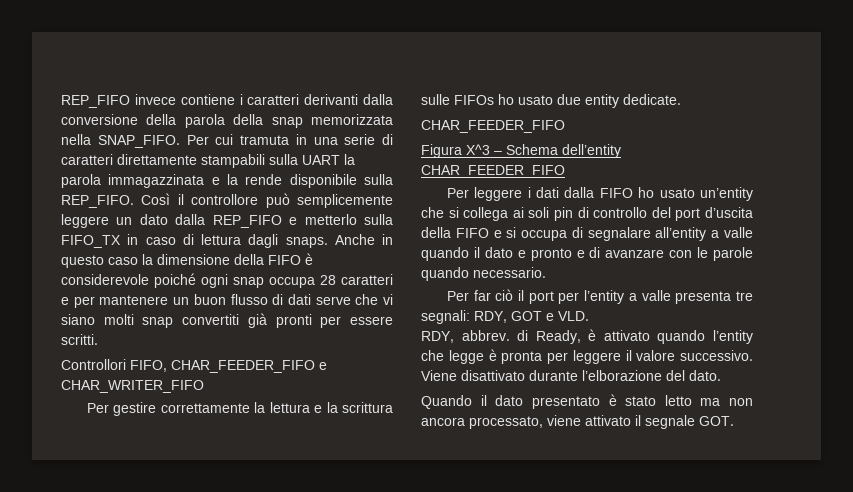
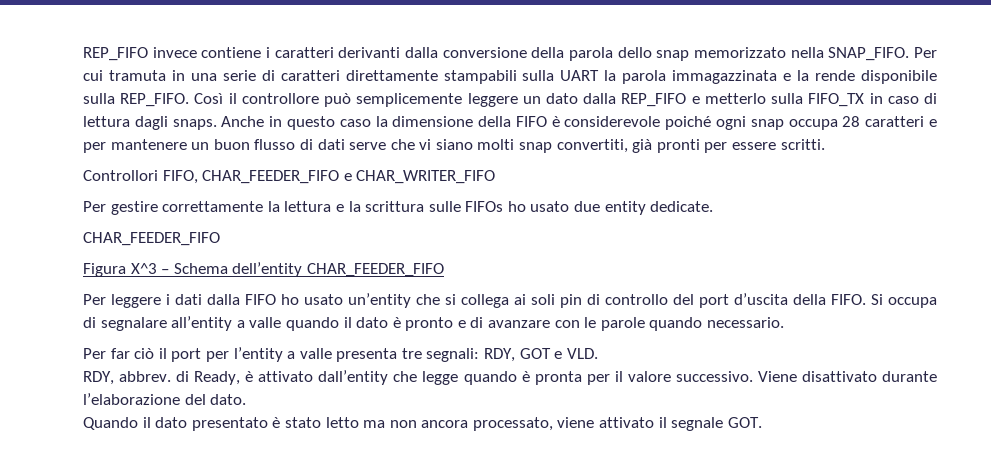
[233,114,393,128] della snap memorizzata -> [617,47,786,61] dello snap memorizzato
[182,314,240,325] convertiti -> [556,139,628,153] convertiti,
[455,227,517,238] FIFO e si -> [831,294,883,305] FIFO. Si
[517,250,526,258] e -> [392,317,401,328] è
[657,330,753,344] quando l’entity -> [318,370,389,385] dall’entity
(484, 357) none -> [463,371,517,385] quando
[572,350,621,364] leggere -> (610, 379) none
[582,370,662,381] l’elborazione -> [83,393,180,405] l’elaborazione

